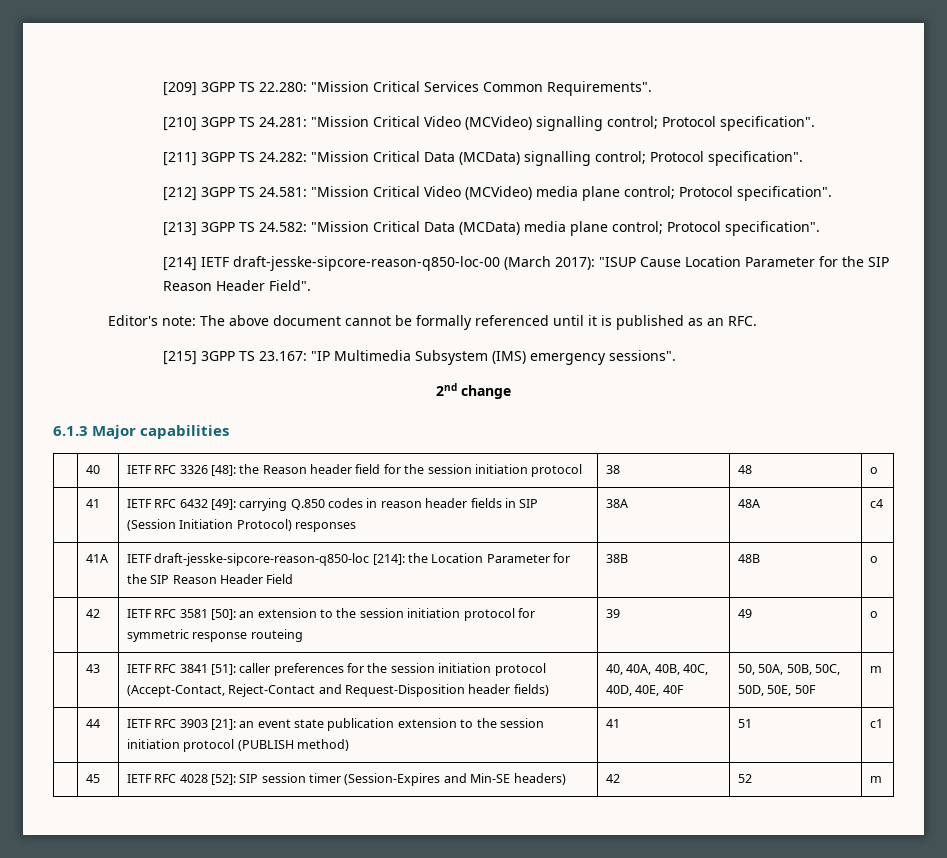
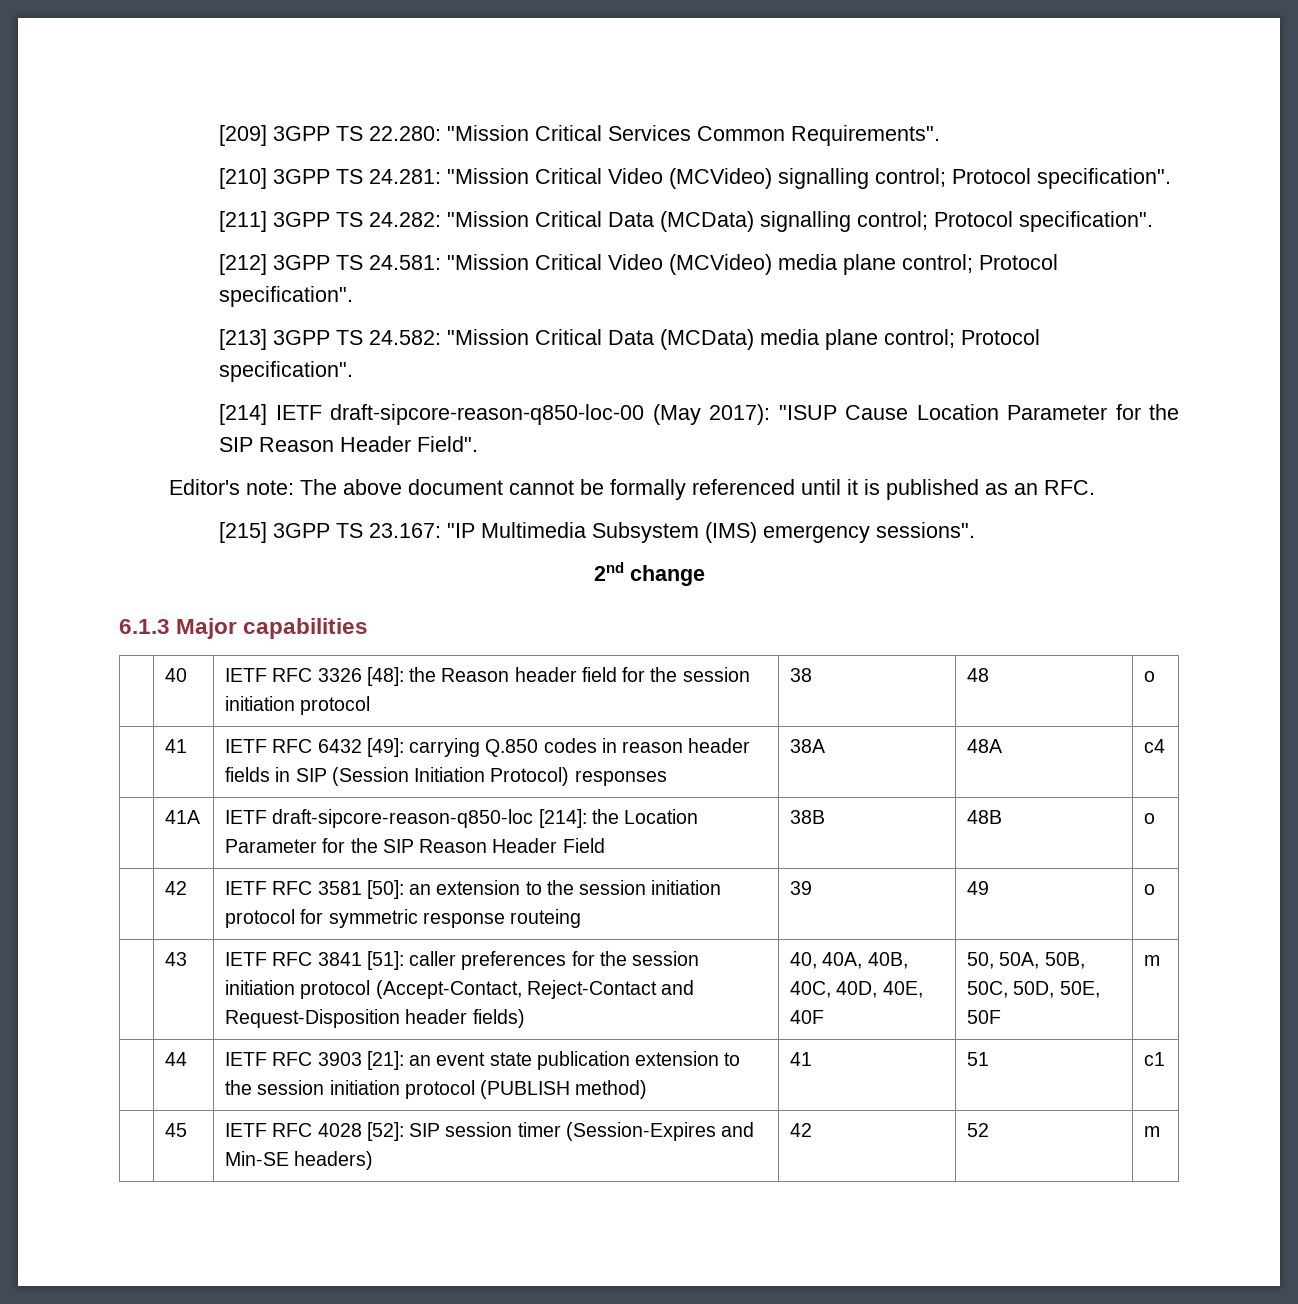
[233,256,552,271] draft-jesske-sipcore-reason-q850-loc-00 (March -> [330,404,701,425] draft-sipcore-reason-q850-loc-00 (May
[154,553,370,566] draft-jesske-sipcore-reason-q850-loc -> [272,809,534,828] draft-sipcore-reason-q850-loc

